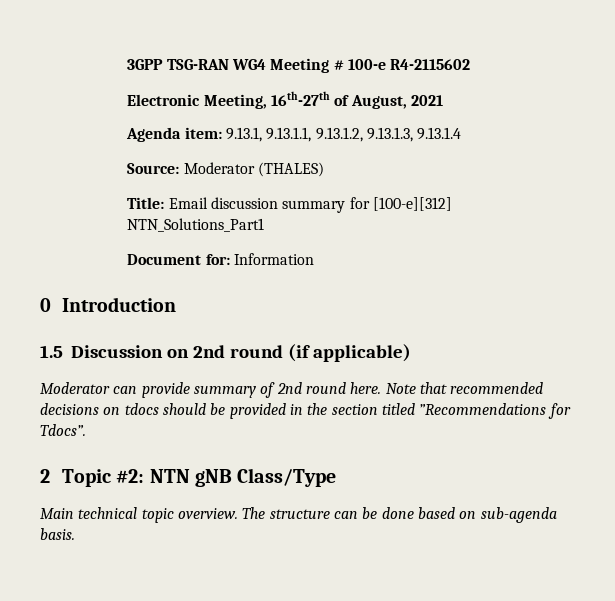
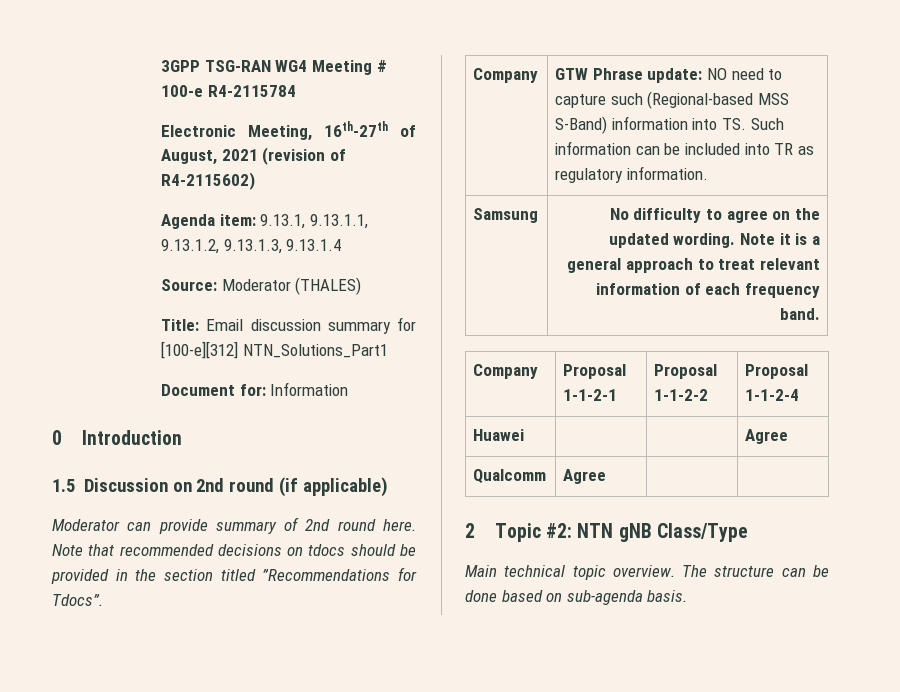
[390,59,471,70] R4-2115602 -> [207,85,296,97] R4-2115784
(443, 100) none -> [262,147,346,165] [161,172,256,190] (revision of R4-2115602)
(86, 430) none -> [473,68,539,83] [555,68,783,83] [555,91,789,109] [555,116,784,134] [555,141,814,155] [555,166,708,183] [473,208,539,223] [609,208,820,223] [608,233,820,248] [567,258,820,273] [596,283,820,298] [779,308,820,320] [473,364,539,379] [563,364,627,379] [563,389,618,401] [654,364,718,379] [654,389,709,401] [745,364,809,379] [745,389,800,401] [473,429,525,441] [745,429,789,444] [473,469,547,483] [563,469,607,484] // Company | GTW Phrase update: NO need to capture such (Regional-based MSS S-Band) information into TS. Such information can be included into TR as regulatory information. // Samsung | No difficulty to agree on the updated wording. Note it is a general approach to treat relevant information of each frequency band. // Company | Proposal 1-1-2-1 | Proposal 1-1-2-2 | Proposal 1-1-2-4 // Huawei | | | Agree // Qualcomm | Agree | |

